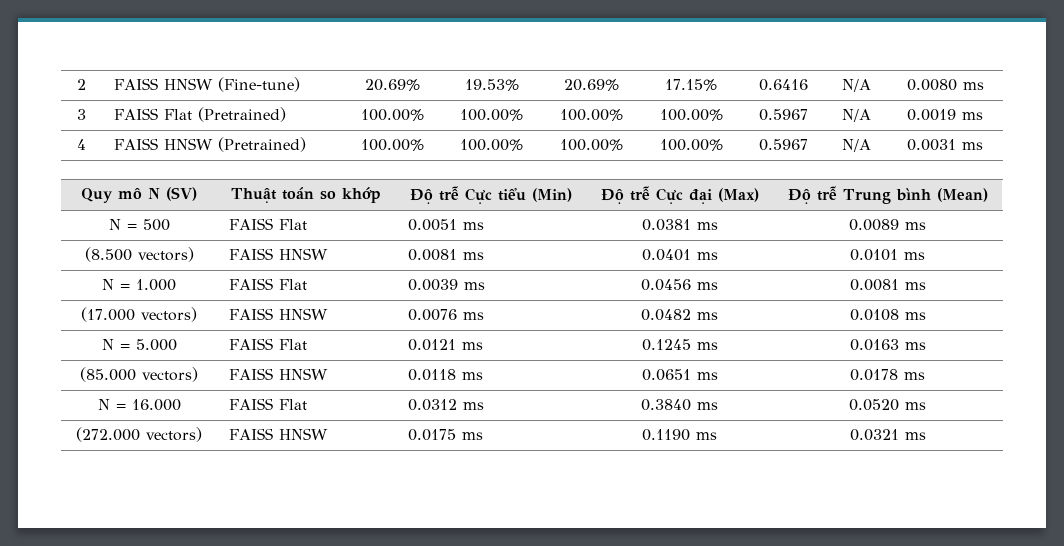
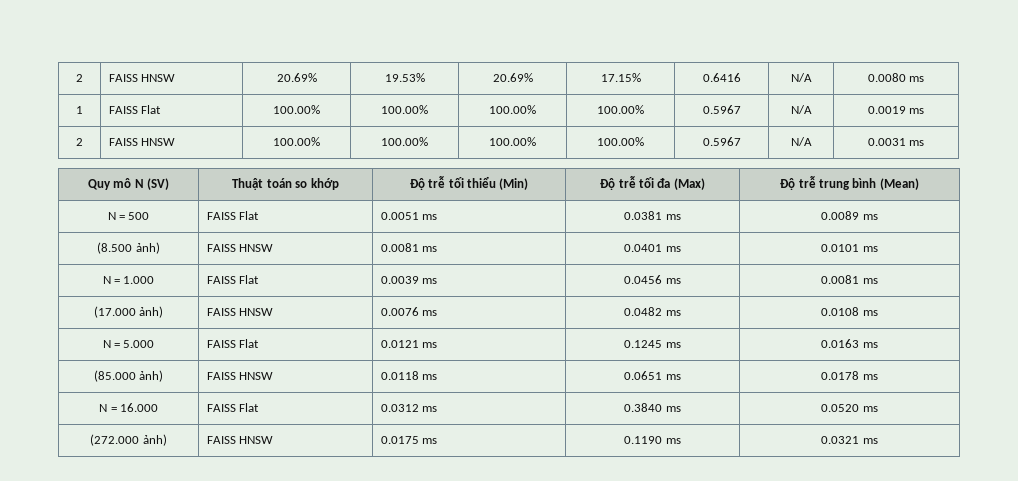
[77,79,86,90] [114,77,301,92] 2 | FAISS HNSW (Fine-tune) -> [76,74,83,82] [108,74,176,82] 2 | FAISS HNSW
[77,109,86,120] [114,107,287,122] 3 | FAISS Flat (Pretrained) -> [76,106,83,114] [108,105,162,114] 1 | FAISS Flat
[77,139,86,150] [114,137,307,152] 4 | FAISS HNSW (Pretrained) -> [76,138,83,146] [108,138,176,146] 2 | FAISS HNSW
[465,188,526,204] Cực tiểu -> [448,176,496,188] tối thiểu
[655,188,712,204] Cực đại -> [639,177,671,188] tối đa
[842,189,891,204] Trung -> [819,179,850,190] trung
[137,247,194,262] vectors) -> [135,242,160,254] ảnh)
[141,307,197,322] vectors) -> [139,306,164,318] ảnh)
[142,367,198,382] vectors) -> [139,370,164,382] ảnh)
[146,427,202,442] vectors) -> [142,434,167,446] ảnh)

